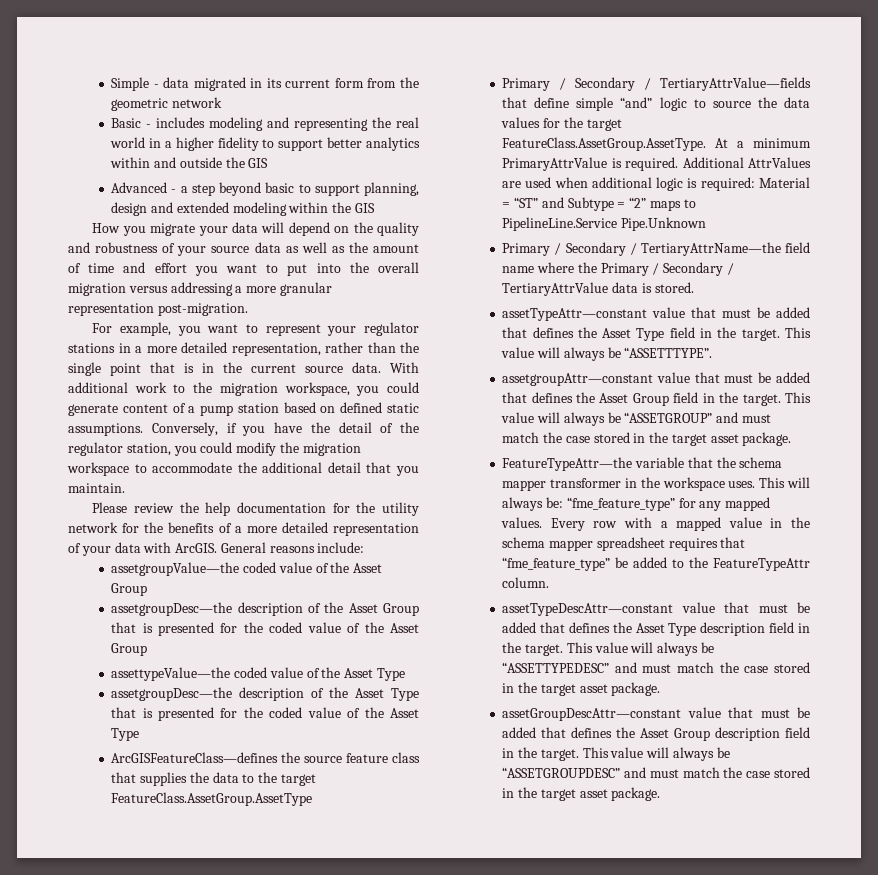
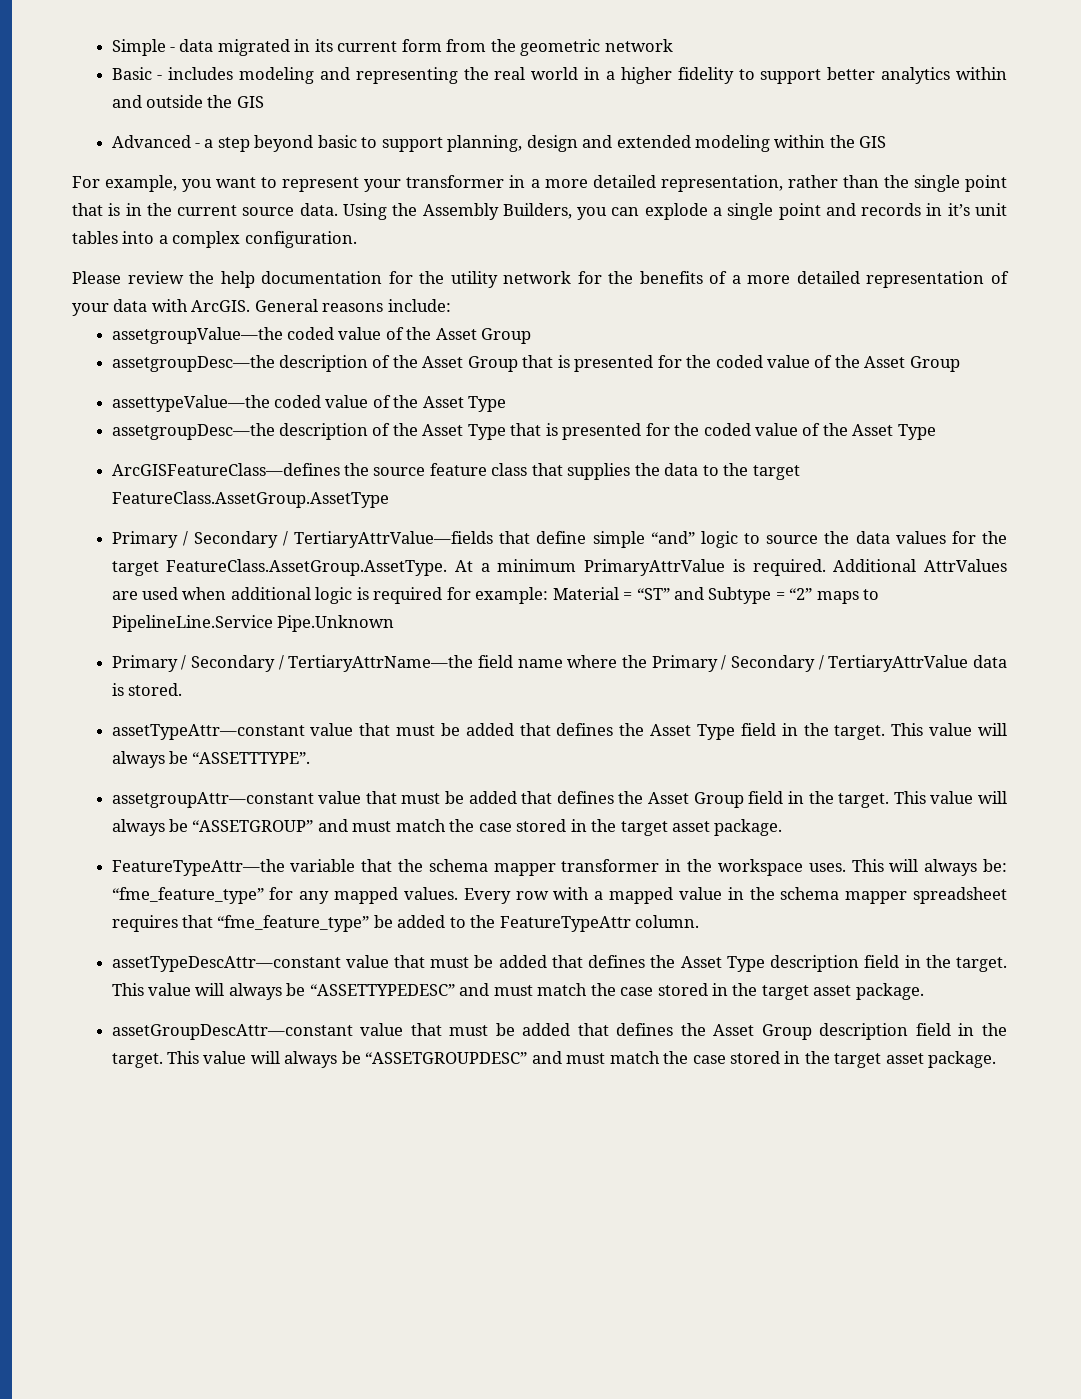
[92,222,420,236] [68,242,419,256] [68,262,419,276] [68,282,332,296] [68,303,248,316] // How you migrate your data will depend on the quality and robustness of your source data as well as the amount of time and effort you want to put into the overall migration versus addressing a more granular representation post-migration. -> (887, 142) none
[363,322,419,336] [68,343,115,353] regulator stations -> [406,175,505,188] transformer
[390,362,419,373] [68,382,419,396] [68,402,419,416] [68,422,419,436] [68,442,361,456] [67,462,419,476] [68,483,125,493] With additional work to the migration workspace, you could generate content of a pump station based on defined static assumptions. Conversely, if you have the detail of the regulator station, you could modify the migration workspace to accommodate the additional detail that you maintain. -> [343,203,1008,220] [72,231,357,248] Using the Assembly Builders, you can explode a single point and records in it’s unit tables into a complex configuration.
[700,177,755,191] required: -> [373,587,549,604] required for example:

